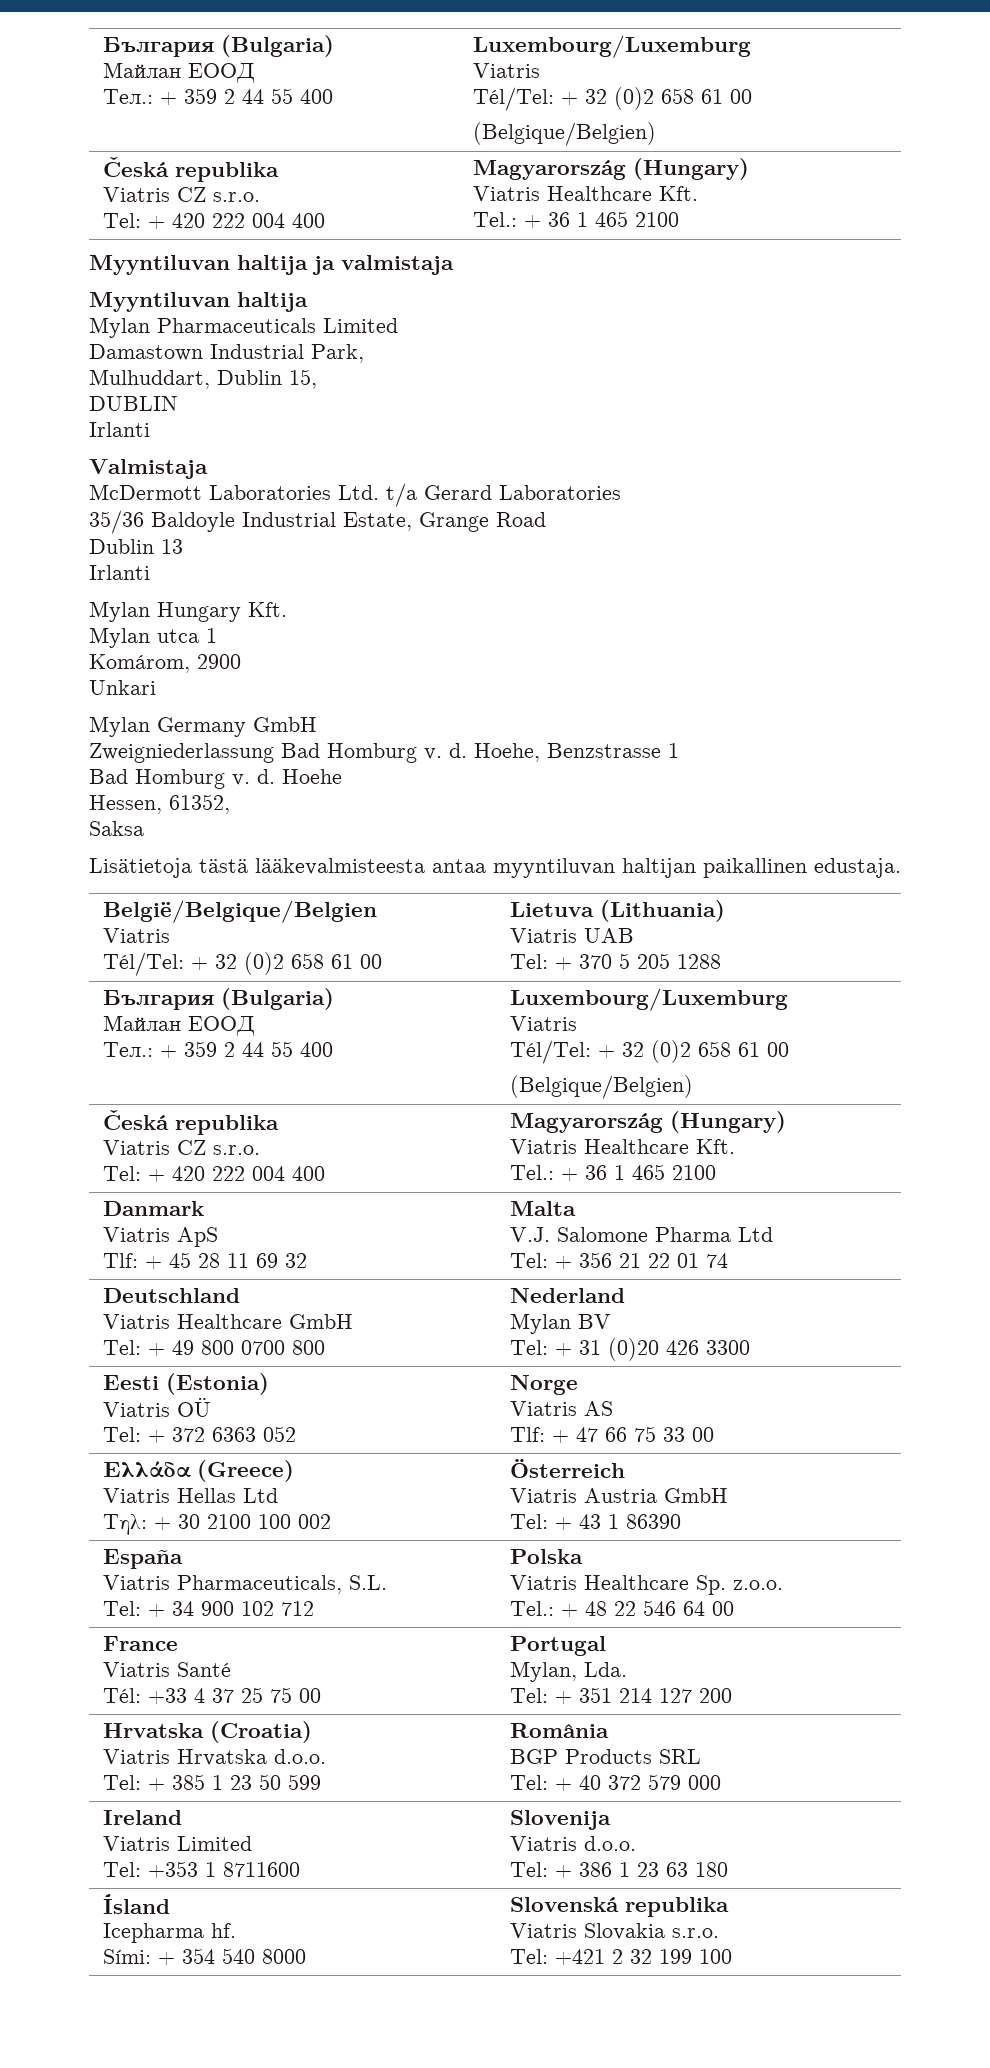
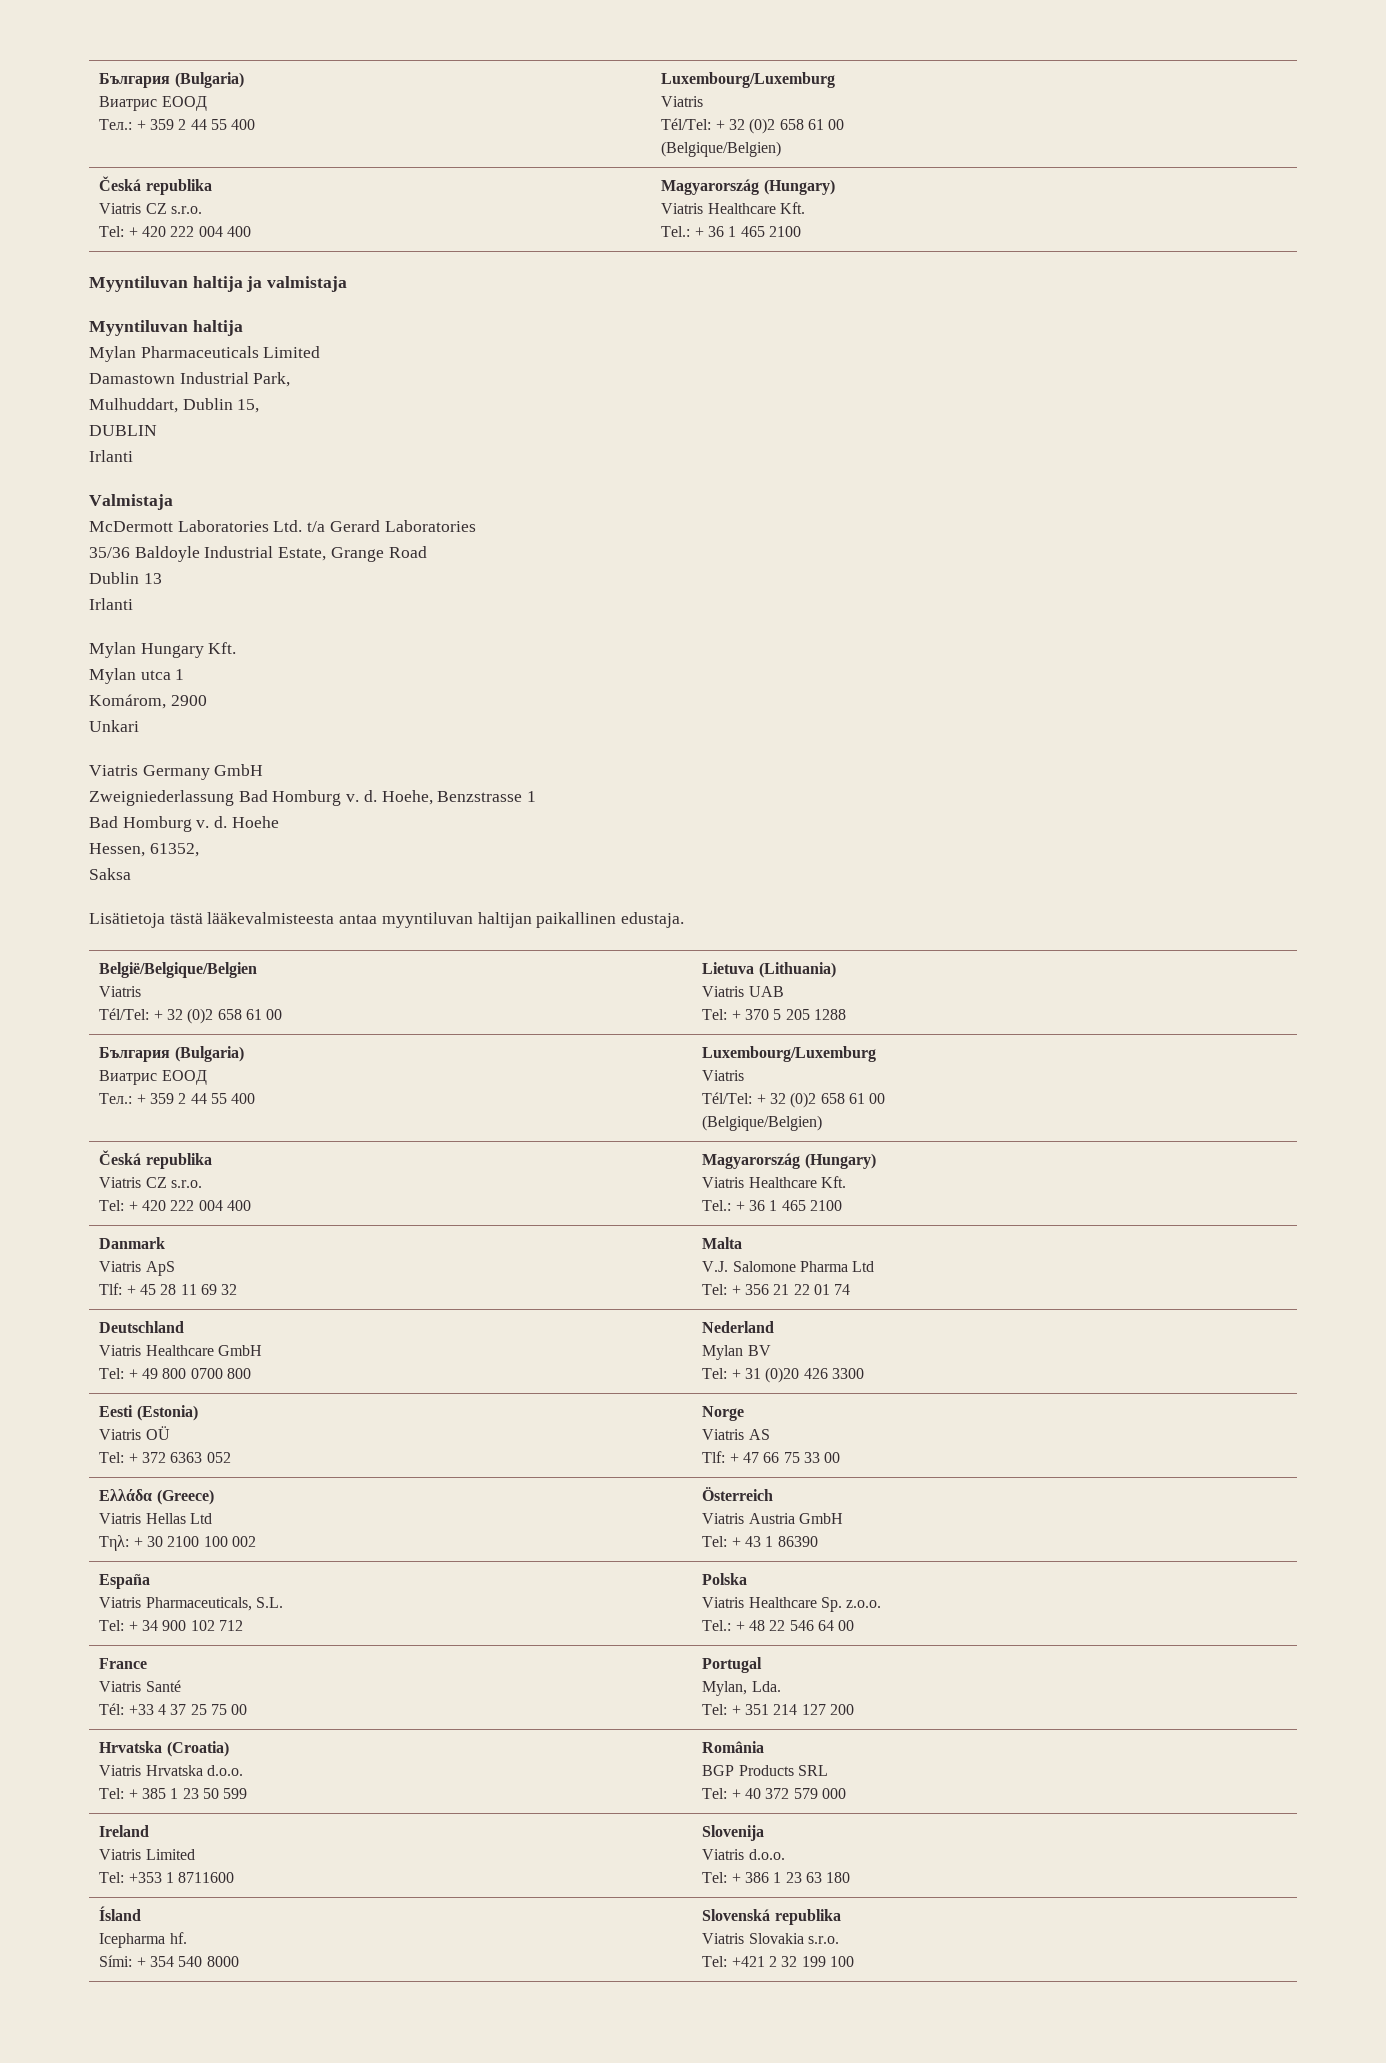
[103,35,335,57] [103,62,182,78] България (Bulgaria) // Майлан -> [99,72,244,88] [99,96,158,111] България (Bulgaria) // Виатрис
[89,716,150,737] Mylan -> [89,765,138,776] Viatris
[103,1015,182,1031] Майлан -> [99,1070,158,1085] Виатрис

